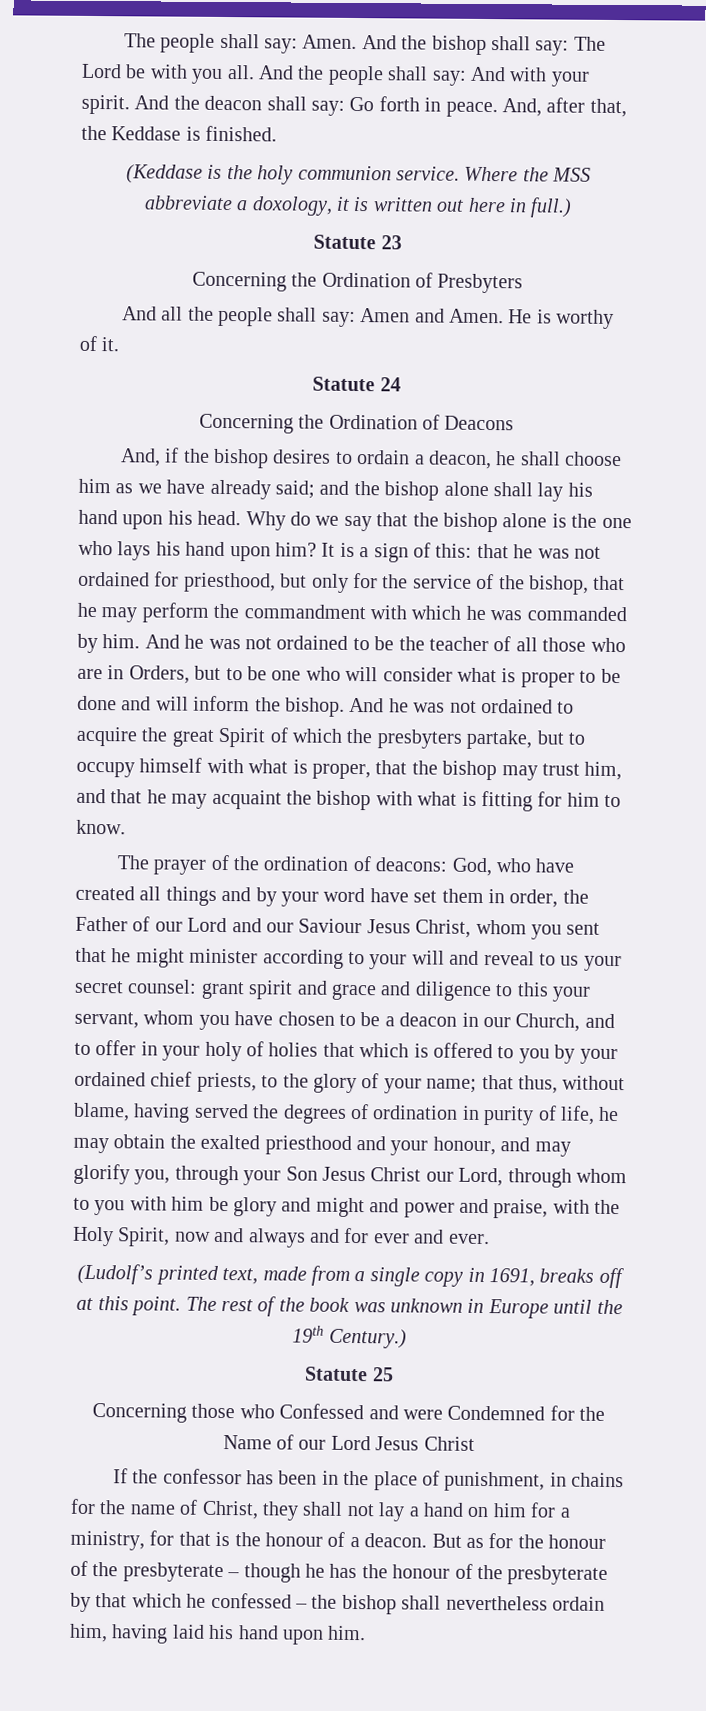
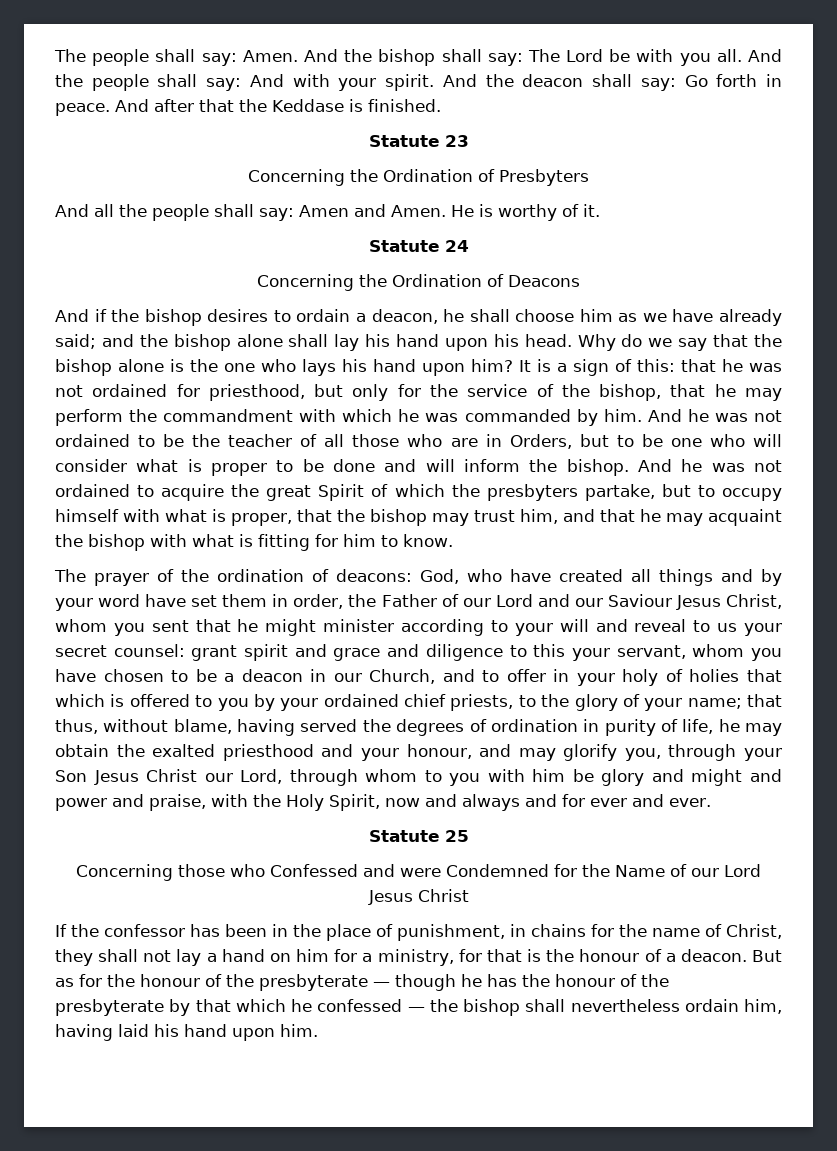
[501,97,627,118] And, after that, -> [115,99,234,112] And after that
[125,164,592,185] [143,195,573,218] // (Keddase is the holy communion service. Where the MSS abbreviate a doxology, it is written out here in full.) -> (441, 105) none
[119,448,161,467] And, -> [55,309,89,322] And
[77,1263,624,1289] [76,1296,623,1319] [292,1325,407,1349] // (Ludolf’s printed text, made from a single copy in 1691, breaks off at this point. The rest of the book was unknown in Europe until the 19th Century.) -> (711, 802) none
[227,1572,241,1578] – -> [373,982,390,987] —
[295,1603,308,1609] – -> [407,1007,425,1012] —

